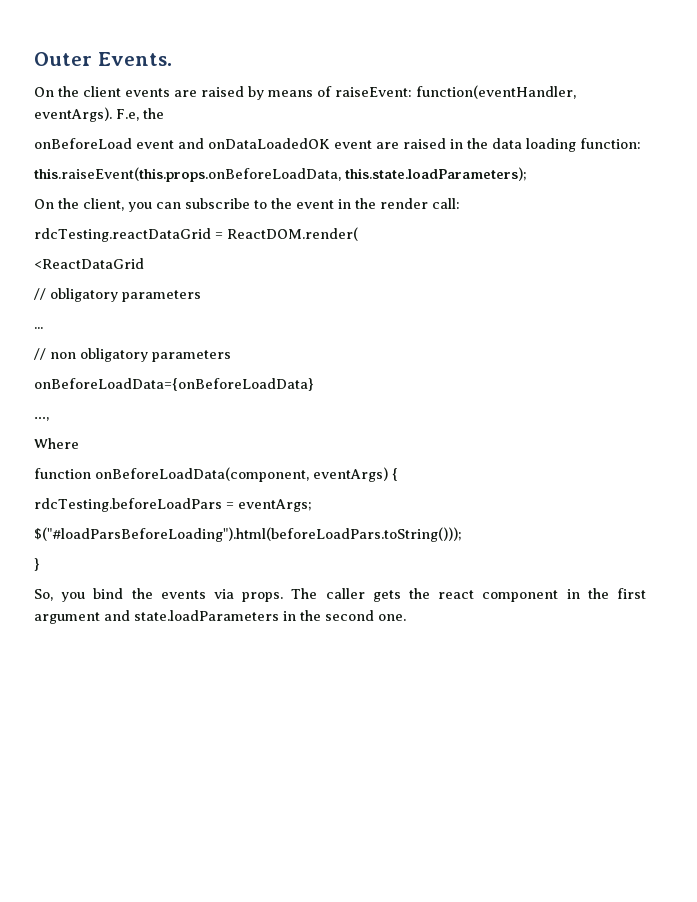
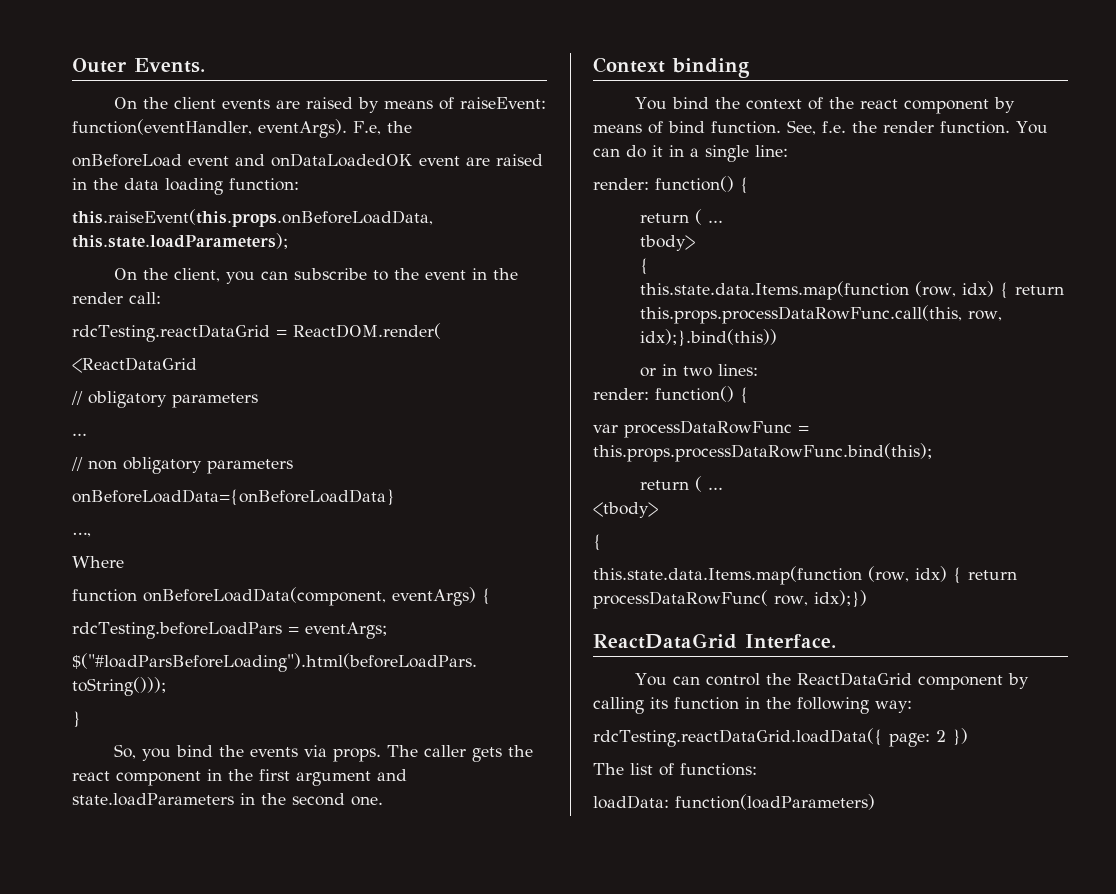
(406, 617) none -> [593,57,750,78] [635,97,1016,114] [593,120,1048,135] [593,145,788,162] [593,176,749,194] [640,209,724,225] [640,235,696,251] [640,258,650,275] [640,281,1065,300] [640,305,1003,324] [640,329,778,347] [640,364,759,377] [593,386,749,404] [593,420,809,438] [593,443,932,462] [640,476,724,492] [593,502,658,518] [593,534,602,551] [593,566,1017,585] [593,590,867,609] [593,633,836,649] [635,672,1030,690] [593,697,912,714] [593,728,968,747] [593,763,757,776] [593,794,875,810] // Context binding // You bind the context of the react component by means of bind function. See, f.e. the render function. You can do it in a single line: // render: function() { // return ( ... // tbody> // { // this.state.data.Items.map(function (row, idx) { return this.props.processDataRowFunc.call(this, row, idx);}.bind(this)) // or in two lines: // render: function() { // var processDataRowFunc = this.props.processDataRowFunc.bind(this); // return ( ... // <tbody> // { // this.state.data.Items.map(function (row, idx) { return processDataRowFunc( row, idx);}) // ReactDataGrid Interface. // You can control the ReactDataGrid component by calling its function in the following way: // rdcTesting.reactDataGrid.loadData({ page: 2 }) // The list of functions: // loadData: function(loadParameters)

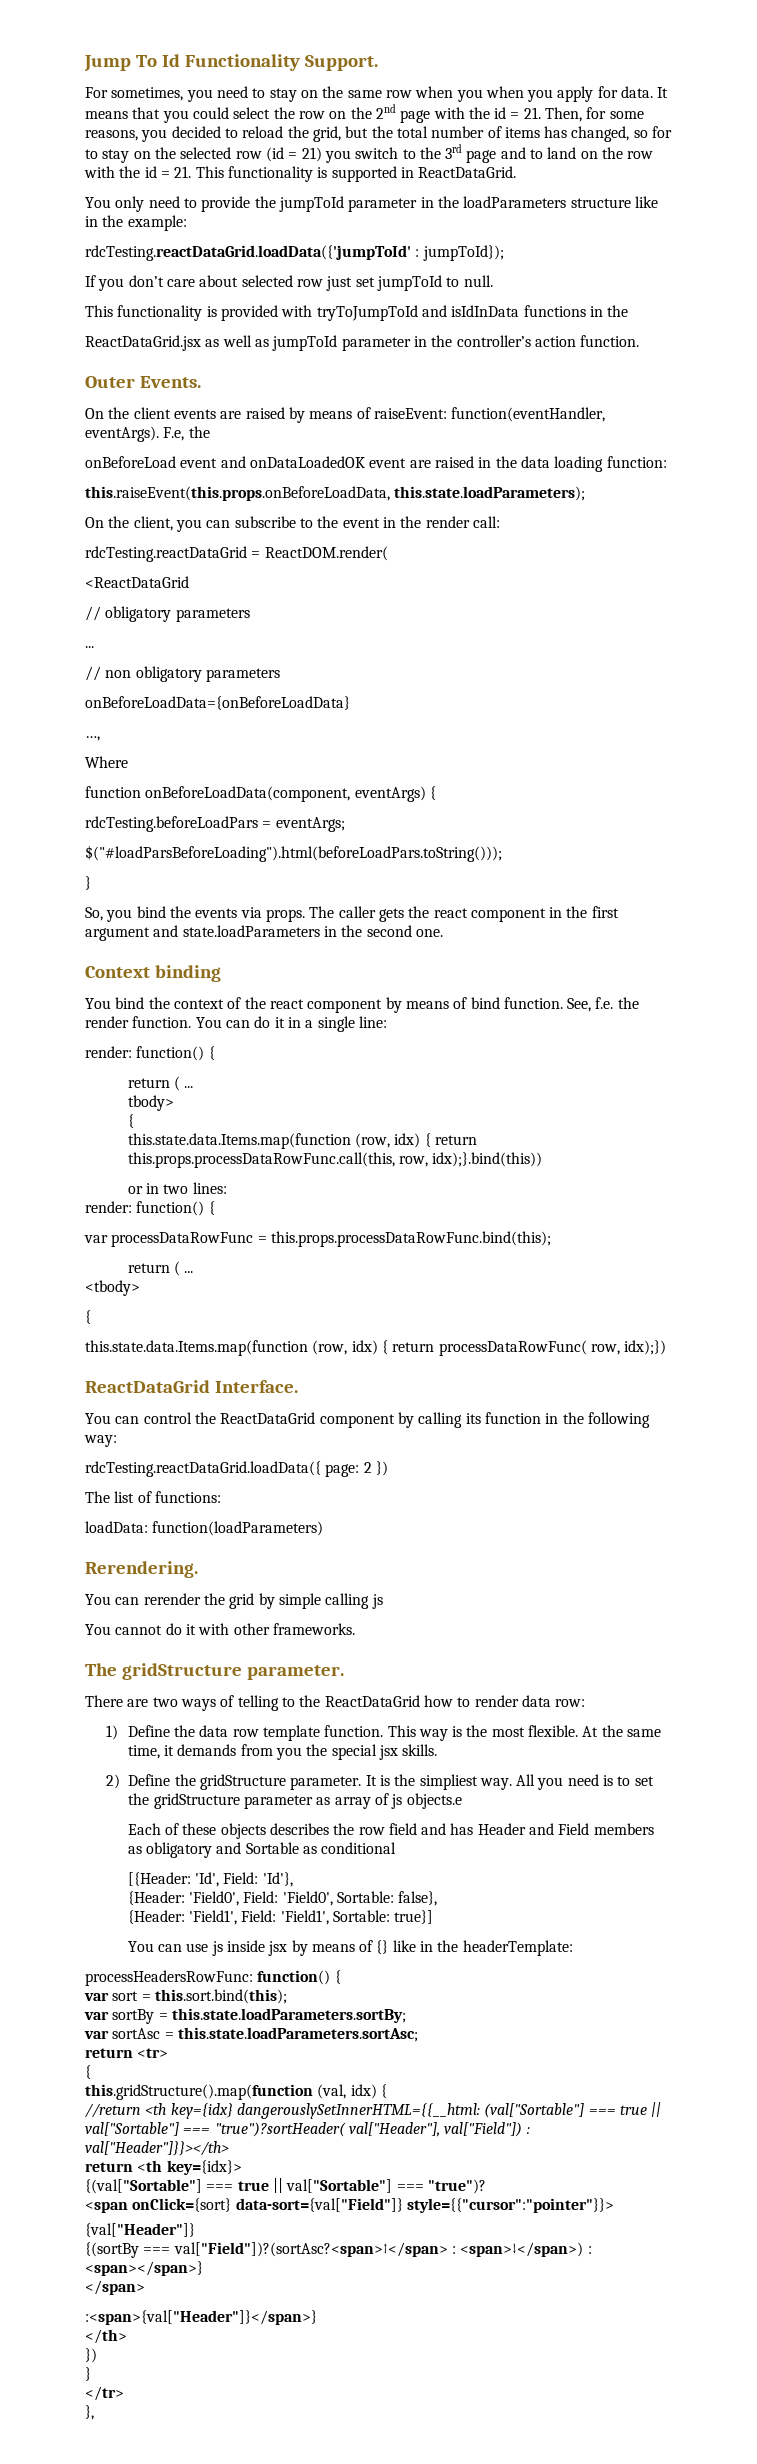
(72, 65) none -> [84,54,378,72] [85,86,669,102] [85,104,644,123] [85,126,673,142] [85,144,654,163] [84,166,517,182] [85,196,658,212] [85,215,187,231] [85,245,504,261] [85,275,493,291] [85,305,629,321] [85,335,640,351] Jump To Id Functionality Support. // For sometimes, you need to stay on the same row when you when you apply for data. It means that you could select the row on the 2nd page with the id = 21. Then, for some reasons, you decided to reload the grid, but the total number of items has changed, so for to stay on the selected row (id = 21) you switch to the 3rd page and to land on the row with the id = 21. This functionality is supported in ReactDataGrid. // You only need to provide the jumpToId parameter in the loadParameters structure like in the example: // rdcTesting.reactDataGrid.loadData({'jumpToId' : jumpToId}); // If you don’t care about selected row just set jumpToId to null. // This functionality is provided with tryToJumpToId and isIdInData functions in the // ReactDataGrid.jsx as well as jumpToId parameter in the controller’s action function. //
(875, 802) none -> [85,1561,198,1578] [85,1593,383,1609] [85,1623,355,1635] [85,1663,344,1680] [85,1695,586,1711] [106,1725,662,1741] [127,1744,438,1760] [106,1774,654,1790] [128,1793,462,1809] [127,1823,654,1839] [127,1842,397,1858] [127,1872,293,1887] [127,1891,438,1906] [127,1910,434,1925] [127,1940,573,1956] [85,1970,341,1986] [84,1989,287,2004] [84,2008,406,2024] [84,2027,418,2042] [85,2048,169,2058] [85,2065,91,2079] [85,2084,387,2100] [85,2102,662,2119] [85,2122,530,2137] [85,2141,229,2156] [85,2160,242,2175] [85,2178,486,2194] [85,2198,614,2213] [85,2223,195,2237] [85,2242,592,2258] [85,2261,203,2276] [85,2280,145,2295] [85,2310,317,2325] [85,2329,127,2344] [85,2348,97,2363] [85,2367,91,2381] [85,2386,124,2401] [85,2405,94,2420] // Rerendering. // You can rerender the grid by simple calling js // You cannot do it with other frameworks. // The gridStructure parameter. // There are two ways of telling to the ReactDataGrid how to render data row: // 1) Define the data row template function. This way is the most flexible. At the same time, it demands from you the special jsx skills. // 2) Define the gridStructure parameter. It is the simpliest way. All you need is to set the gridStructure parameter as array of js objects.e // Each of these objects describes the row field and has Header and Field members as obligatory and Sortable as conditional // [{Header: 'Id', Field: 'Id'}, // {Header: 'Field0', Field: 'Field0', Sortable: false}, // {Header: 'Field1', Field: 'Field1', Sortable: true}] // You can use js inside jsx by means of {} like in the headerTemplate: // processHeadersRowFunc: function() { // var sort = this.sort.bind(this); // var sortBy = this.state.loadParameters.sortBy; // var sortAsc = this.state.loadParameters.sortAsc; // return <tr> // { // this.gridStructure().map(function (val, idx) { // //return <th key={idx} dangerouslySetInnerHTML={{__html: (val["Sortable"] === true || val["Sortable"] === "true")?sortHeader( val["Header"], val["Field"]) : val["Header"]}}></th> // return <th key={idx}> // {(val["Sortable"] === true || val["Sortable"] === "true")? // <span onClick={sort} data-sort={val["Field"]} style={{"cursor":"pointer"}}> // {val["Header"]} // {(sortBy === val["Field"])?(sortAsc?<span>↑</span> : <span>↓</span>) : <span></span>} // </span> // :<span>{val["Header"]}</span>} // </th> // }) // } // </tr> // },

